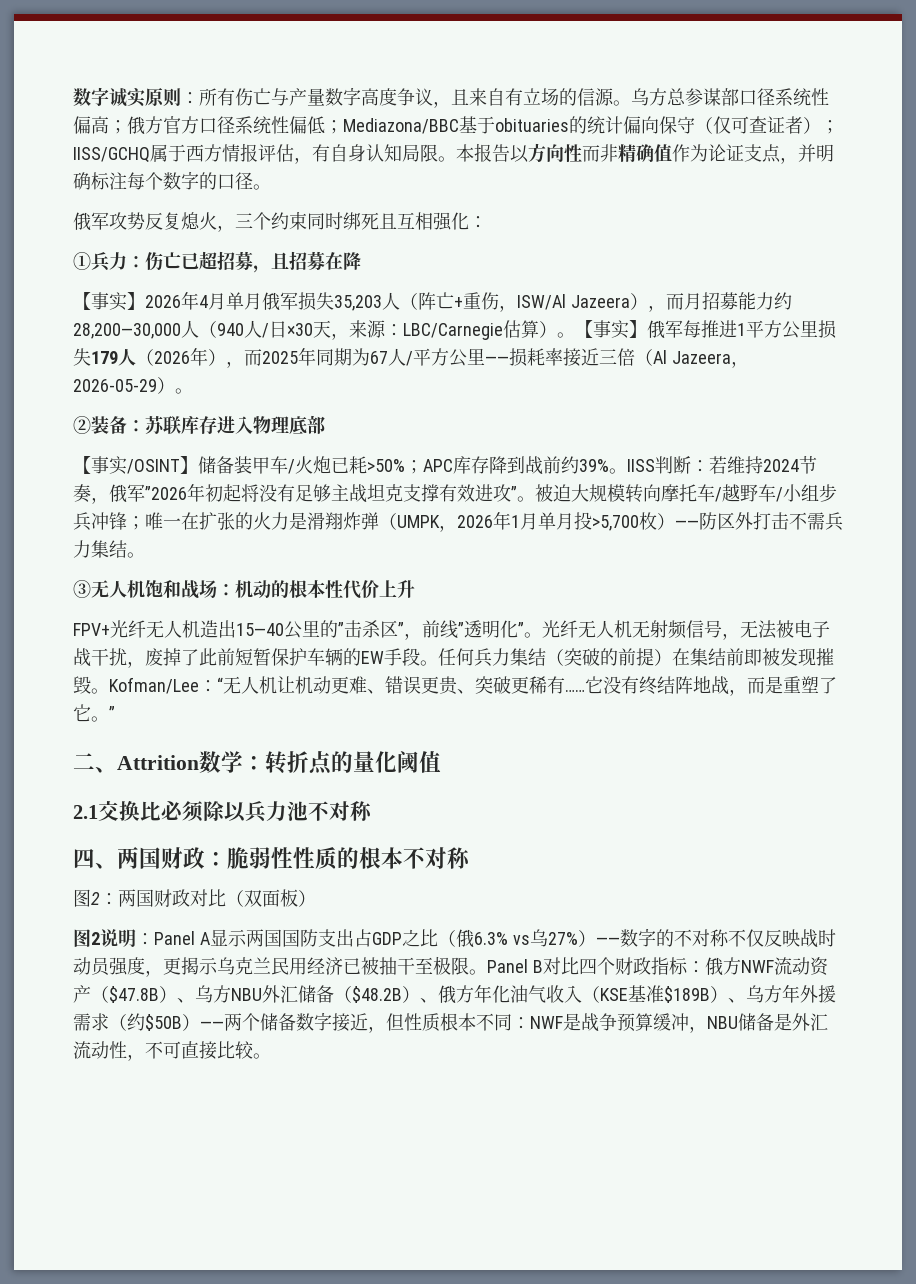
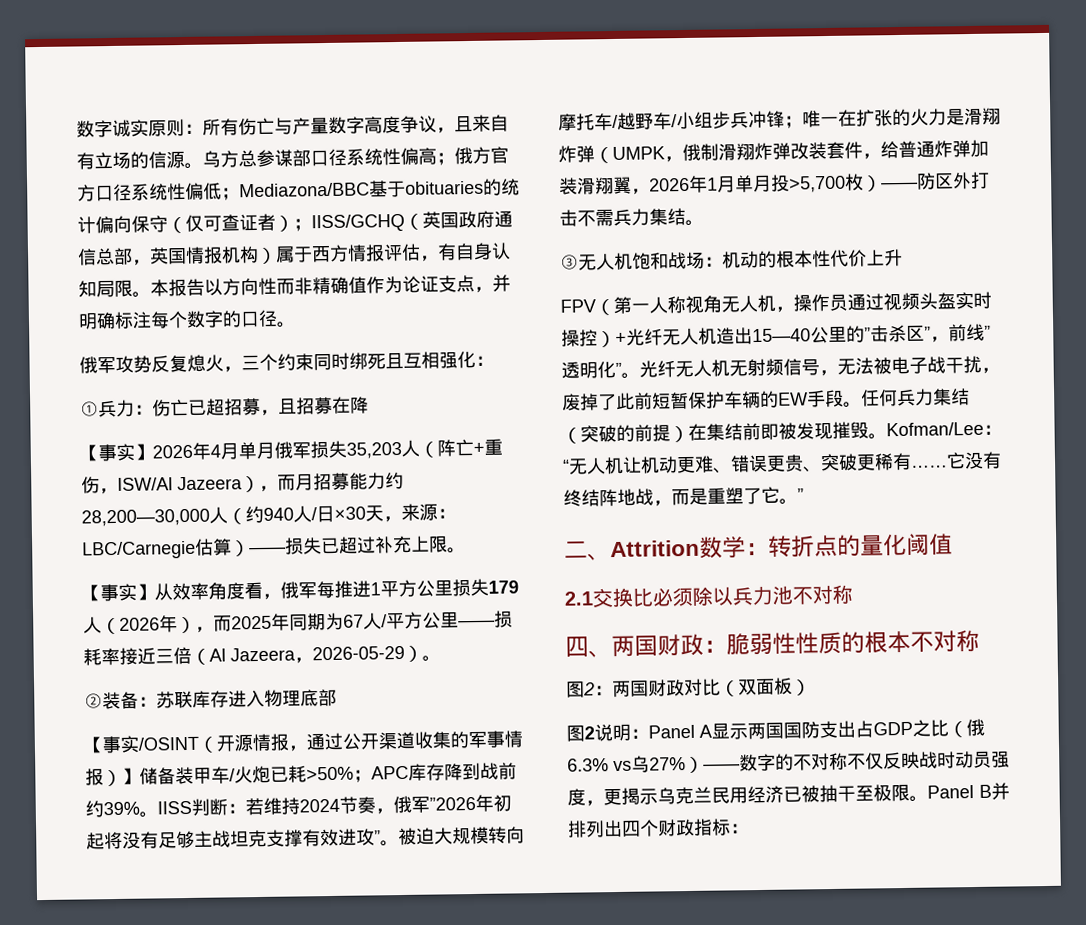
(150, 155) none -> [404,210,513,230] [77,245,277,266] （英国政府通信总部，英国情报机构）
(217, 329) none -> [245,505,264,524] 约
[557,320,647,339] 。【事实】 -> [249,535,466,555] [82,581,281,602] ——损失已超过补充上限。 // 【事实】从效率角度看，
(180, 466) none -> [198,730,523,753] [85,768,122,787] （开源情报，通过公开渠道收集的军事情报）
(457, 528) none -> [682,139,989,162] [559,176,650,195] 俄制滑翔炸弹改装套件，给普通炸弹加装滑翔翼，
[73,623,110,636] FPV+ -> [560,291,992,316] [561,329,627,348] FPV（第一人称视角无人机，操作员通过视频头盔实时操控）+
[542,957,579,975] 对比 -> [991,782,1010,800] [568,819,623,838] 并排列出
[704,957,829,976] [73,984,836,1004] [73,1012,828,1033] [73,1041,271,1061] 俄方NWF流动资产（$47.8B）、乌方NBU外汇储备（$48.2B）、俄方年化油气收入（KSE基准$189B）、乌方年外援需求（约$50B）——两个储备数字接近，但性质根本不同：NWF是战争预算缓冲，NBU储备是外汇流动性，不可直接比较。 -> (749, 828) none

